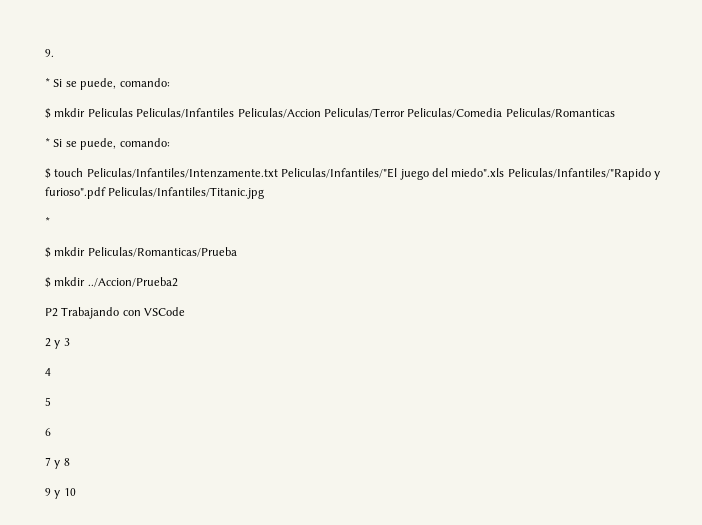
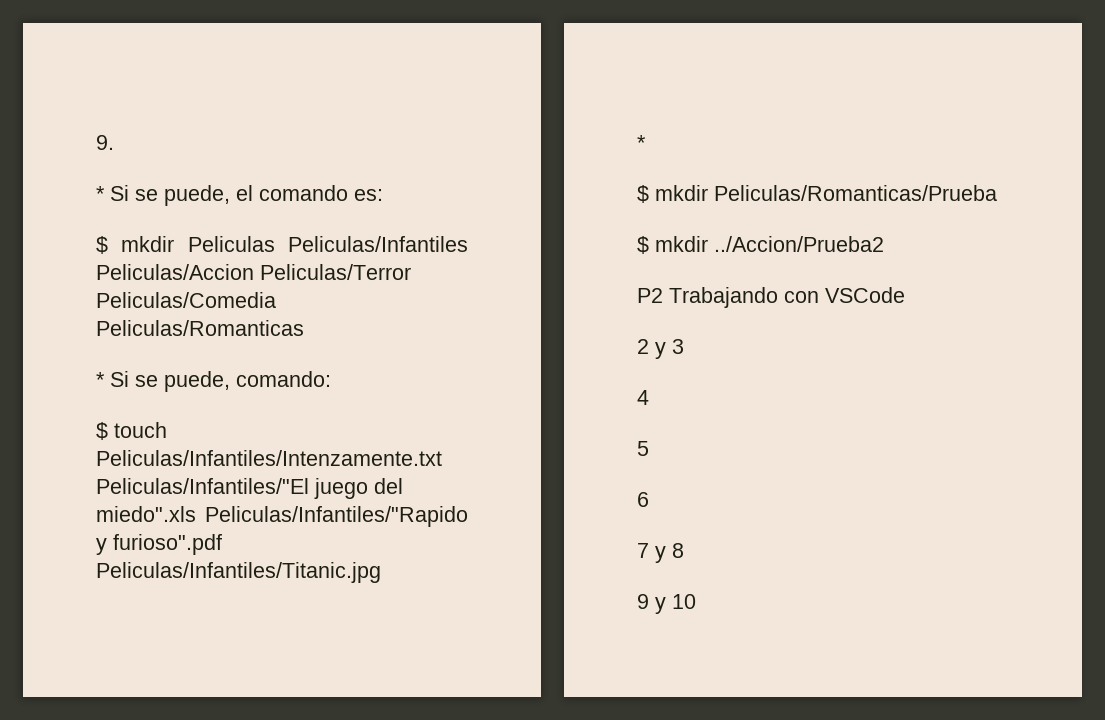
[119,78,170,87] comando: -> [236,185,383,201] el comando es:

